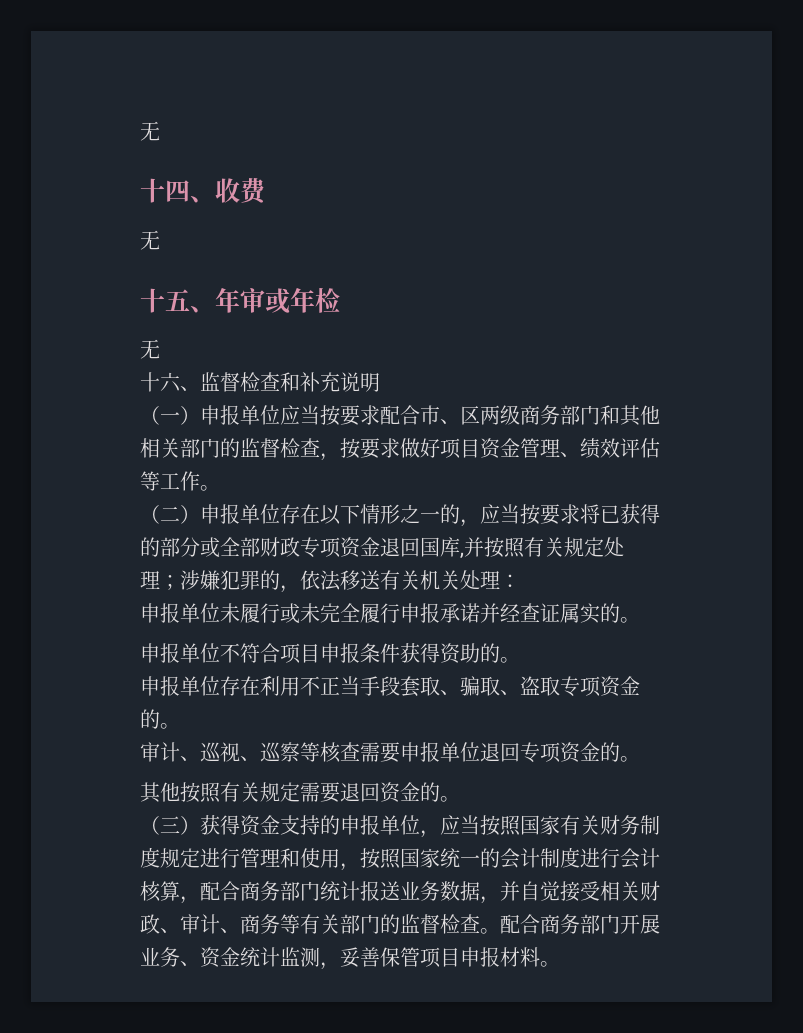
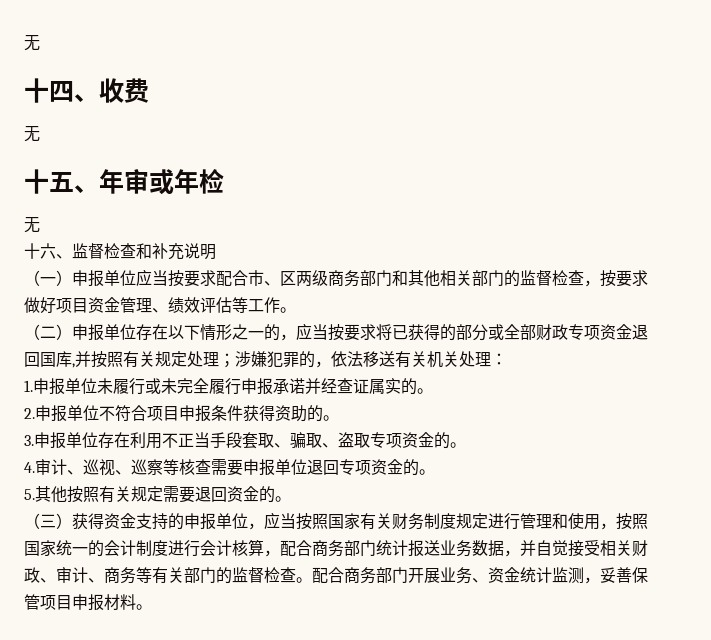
(520, 581) none -> [24,380,33,392] 1.
(640, 620) none -> [24,408,35,419] 2.
(520, 660) none -> [24,435,34,446] 3.
(180, 726) none -> [24,462,35,473] 4.
(640, 759) none -> [24,489,35,500] 5.

